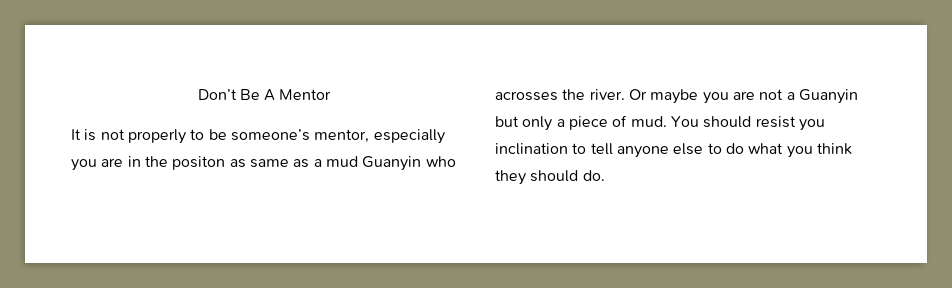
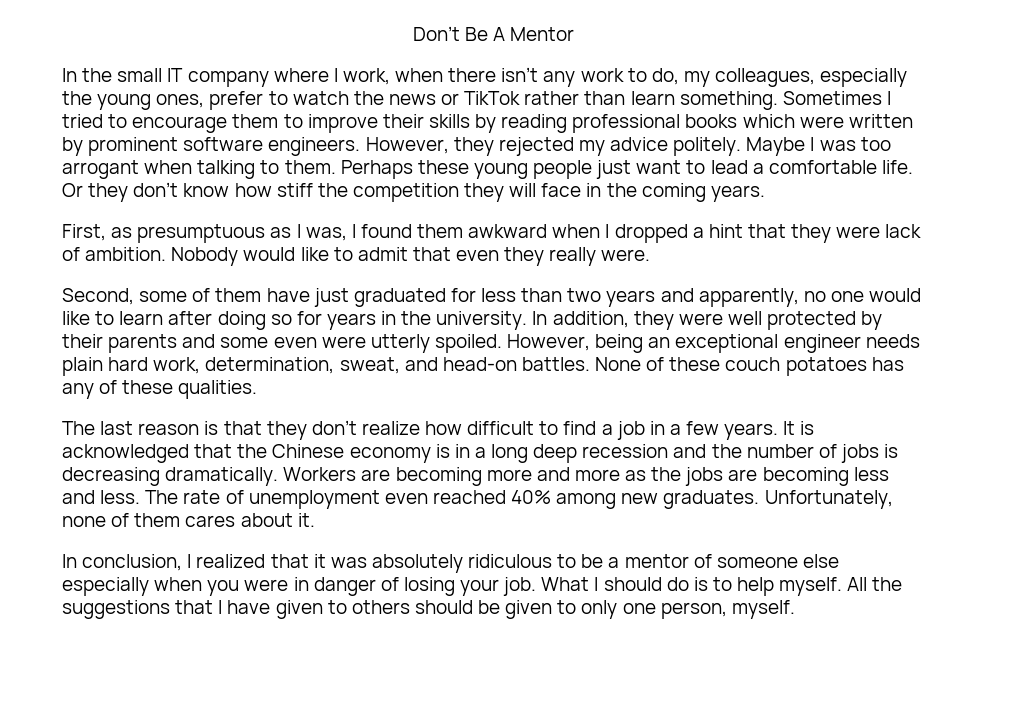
[71,129,445,144] [71,156,456,171] [495,89,858,104] [495,115,825,131] [495,143,852,158] [495,170,605,185] It is not properly to be someone’s mentor, especially you are in the positon as same as a mud Guanyin who acrosses the river. Or maybe you are not a Guanyin but only a piece of mud. You should resist you inclination to tell anyone else to do what you think they should do. -> [62,67,908,87] [62,91,891,110] [62,114,913,133] [62,137,891,156] [62,160,913,179] [62,182,765,202] [62,224,922,243] [62,247,651,266] [62,288,922,307] [62,311,883,330] [62,334,920,353] [62,357,904,376] [62,380,258,399] [62,420,815,440] [62,444,899,463] [62,467,889,486] [62,490,893,509] [62,513,315,527] [62,554,839,573] [62,577,903,596] [62,600,795,619] In the small IT company where I work, when there isn’t any work to do, my colleagues, especially the young ones, prefer to watch the news or TikTok rather than learn something. Sometimes I tried to encourage them to improve their skills by reading professional books which were written by prominent software engineers. However, they rejected my advice politely. Maybe I was too arrogant when talking to them. Perhaps these young people just want to lead a comfortable life. Or they don’t know how stiff the competition they will face in the coming years. // First, as presumptuous as I was, I found them awkward when I dropped a hint that they were lack of ambition. Nobody would like to admit that even they really were. // Second, some of them have just graduated for less than two years and apparently, no one would like to learn after doing so for years in the university. In addition, they were well protected by their parents and some even were utterly spoiled. However, being an exceptional engineer needs plain hard work, determination, sweat, and head-on battles. None of these couch potatoes has any of these qualities. // The last reason is that they don’t realize how difficult to find a job in a few years. It is acknowledged that the Chinese economy is in a long deep recession and the number of jobs is decreasing dramatically. Workers are becoming more and more as the jobs are becoming less and less. The rate of unemployment even reached 40% among new graduates. Unfortunately, none of them cares about it. // In conclusion, I realized that it was absolutely ridiculous to be a mentor of someone else especially when you were in danger of losing your job. What I should do is to help myself. All the suggestions that I have given to others should be given to only one person, myself.

